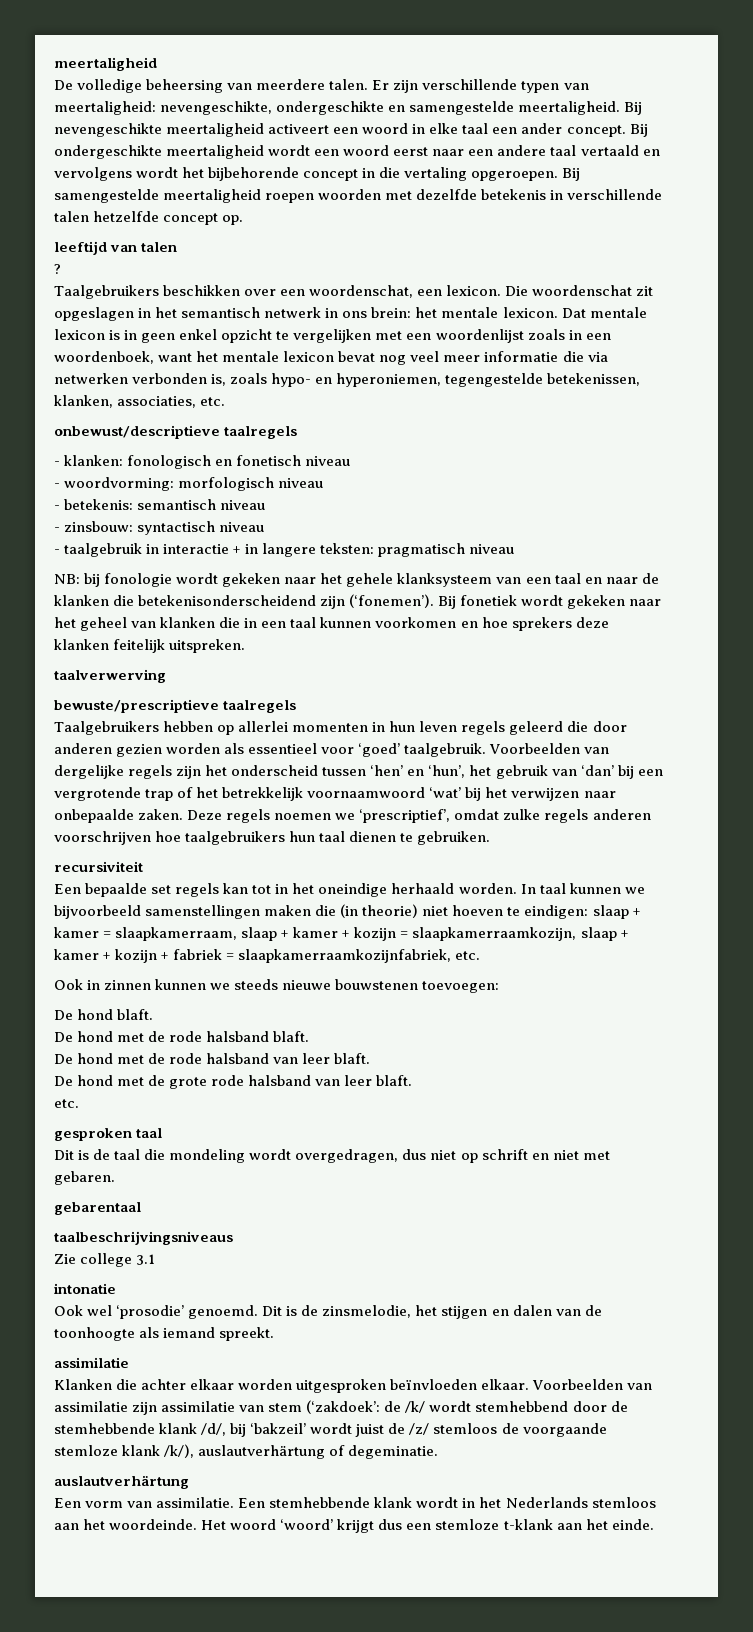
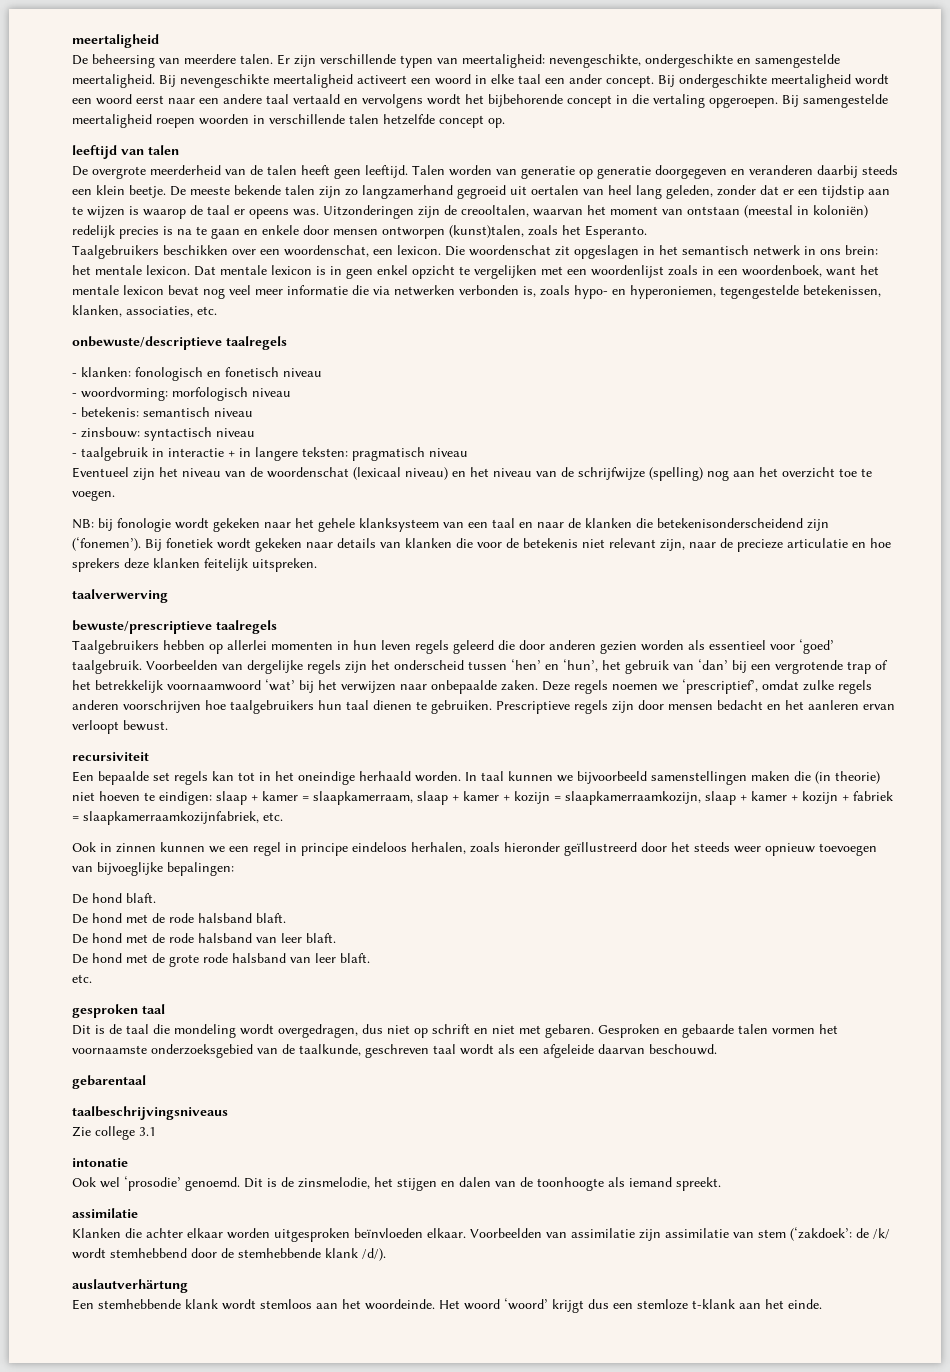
[77,79,143,93] volledige -> (88, 60) none
[385,189,547,200] met dezelfde betekenis -> (249, 119) none
[54,264,61,274] ? -> [72,165,898,179] [72,185,890,199] [72,205,868,219] [72,225,647,239] De overgrote meerderheid van de talen heeft geen leeftijd. Talen worden van generatie op generatie doorgegeven en veranderen daarbij steeds een klein beetje. De meeste bekende talen zijn zo langzamerhand gegroeid uit oertalen van heel lang geleden, zonder dat er een tijdstip aan te wijzen is waarop de taal er opeens was. Uitzonderingen zijn de creooltalen, waarvan het moment van ontstaan (meestal in koloniën) redelijk precies is na te gaan en enkele door mensen ontworpen (kunst)talen, zoals het Esperanto.
[54,425,220,439] onbewust/descriptieve -> [72,336,222,350] onbewuste/descriptieve
(515, 549) none -> [72,467,872,481] [72,490,115,501] // Eventueel zijn het niveau van de woordenschat (lexicaal niveau) en het niveau van de schrijfwijze (spelling) nog aan het overzicht toe te voegen.
[54,617,128,631] het geheel -> [337,538,376,548] details
[244,617,457,628] in een taal kunnen voorkomen -> [477,538,848,552] voor de betekenis niet relevant zijn, naar de precieze articulatie
(491, 838) none -> [496,700,895,714] [72,720,168,734] Prescriptieve regels zijn door mensen bedacht en het aanleren ervan verloopt bewust.
[234,979,500,993] steeds nieuwe bouwstenen toevoegen: -> [229,842,877,856] [72,862,234,876] een regel in principe eindeloos herhalen, zoals hieronder geïllustreerd door het steeds weer opnieuw toevoegen van bijvoeglijke bepalingen:
(115, 1178) none -> [598,1024,838,1038] [72,1044,717,1058] Gesproken en gebaarde talen vormen het voornaamste onderzoeksgebied van de taalkunde, geschreven taal wordt als een afgeleide daarvan beschouwd.
[201,1423,607,1437] [54,1444,439,1459] [54,1476,189,1489] [54,1497,588,1508] /d/, bij ‘bakzeil’ wordt juist de /z/ stemloos de voorgaande stemloze klank /k/), auslautverhärtung of degeminatie. // auslautverhärtung // Een vorm van assimilatie. Een stemhebbende klank wordt in het Nederlands -> [362,1248,386,1261] [72,1279,188,1293] [72,1299,256,1310] /d/). // auslautverhärtung // Een stemhebbende klank wordt

